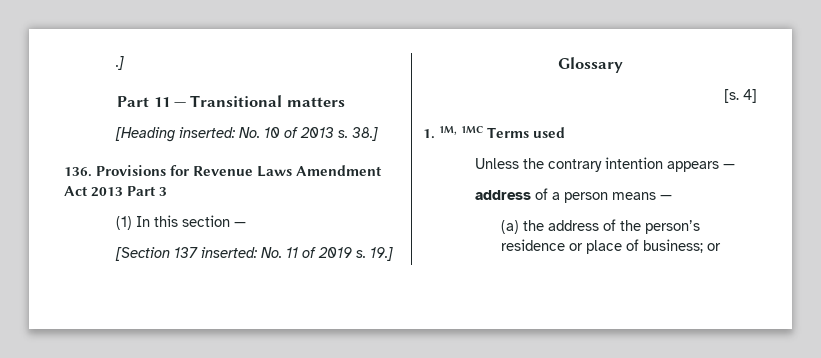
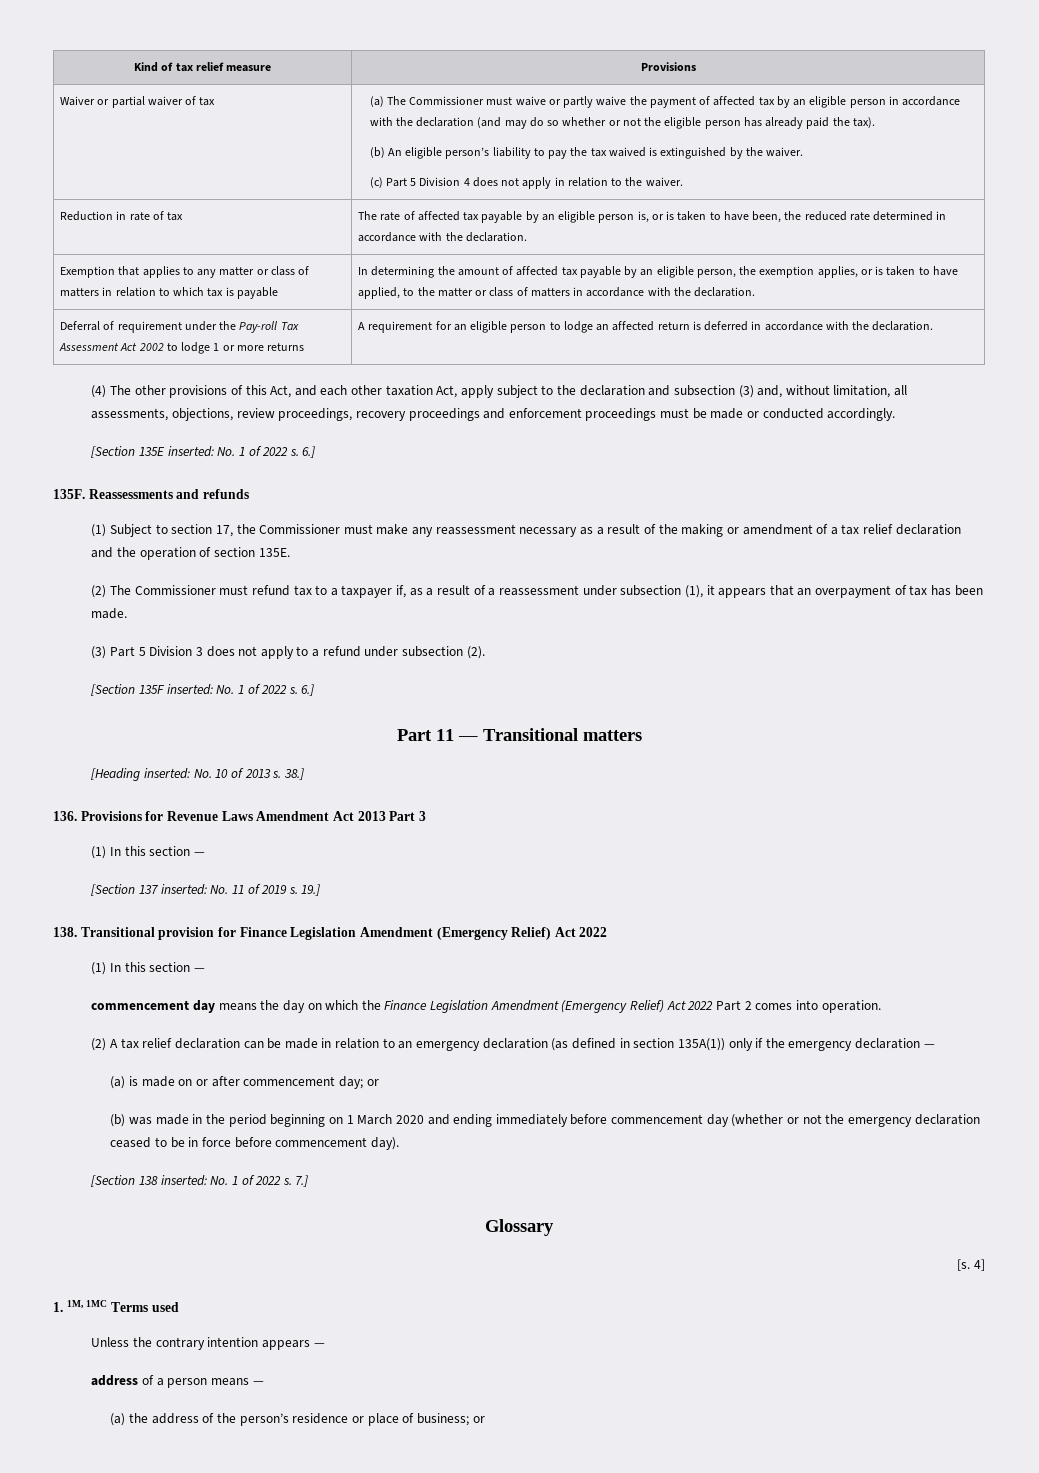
[115,56,125,70] .] -> [134,62,271,72] [640,62,696,71] [60,96,216,108] [369,96,961,108] [369,117,875,129] [369,147,804,159] [369,177,683,189] [60,211,184,221] [358,211,947,223] [358,232,527,242] [60,266,310,278] [60,287,278,299] [358,266,958,278] [358,287,756,299] [60,321,299,333] [59,342,305,354] [358,321,934,333] [91,385,908,398] [91,408,896,421] [91,446,316,458] [53,489,249,499] [91,524,961,537] [91,547,290,560] [91,585,983,598] [91,608,128,619] [91,646,485,659] [91,684,315,696] Kind of tax relief measure | Provisions // Waiver or partial waiver of tax | (a) The Commissioner must waive or partly waive the payment of affected tax by an eligible person in accordance with the declaration (and may do so whether or not the eligible person has already paid the tax). // (b) An eligible person’s liability to pay the tax waived is extinguished by the waiver. // (c) Part 5 Division 4 does not apply in relation to the waiver. // Reduction in rate of tax | The rate of affected tax payable by an eligible person is, or is taken to have been, the reduced rate determined in accordance with the declaration. // Exemption that applies to any matter or class of matters in relation to which tax is payable | In determining the amount of affected tax payable by an eligible person, the exemption applies, or is taken to have applied, to the matter or class of matters in accordance with the declaration. // Deferral of requirement under the Pay-roll Tax Assessment Act 2002 to lodge 1 or more returns | A requirement for an eligible person to lodge an affected return is deferred in accordance with the declaration. // (4) The other provisions of this Act, and each other taxation Act, apply subject to the declaration and subsection (3) and, without limitation, all assessments, objections, review proceedings, recovery proceedings and enforcement proceedings must be made or conducted accordingly. // [Section 135E inserted: No. 1 of 2022 s. 6.] // 135F. Reassessments and refunds // (1) Subject to section 17, the Commissioner must make any reassessment necessary as a result of the making or amendment of a tax relief declaration and the operation of section 135E. // (2) The Commissioner must refund tax to a taxpayer if, as a result of a reassessment under subsection (1), it appears that an overpayment of tax has been made. // (3) Part 5 Division 3 does not apply to a refund under subsection (2). // [Section 135F inserted: No. 1 of 2022 s. 6.]
(394, 254) none -> [53,927,608,940] [91,962,205,975] [91,1000,881,1013] [91,1038,935,1051] [110,1076,379,1089] [110,1114,980,1127] [110,1137,399,1150] [91,1175,309,1187] // 138. Transitional provision for Finance Legislation Amendment (Emergency Relief) Act 2022 // (1) In this section — // commencement day means the day on which the Finance Legislation Amendment (Emergency Relief) Act 2022 Part 2 comes into operation. // (2) A tax relief declaration can be made in relation to an emergency declaration (as defined in section 135A(1)) only if the emergency declaration — // (a) is made on or after commencement day; or // (b) was made in the period beginning on 1 March 2020 and ending immediately before commencement day (whether or not the emergency declaration ceased to be in force before commencement day). // [Section 138 inserted: No. 1 of 2022 s. 7.]

